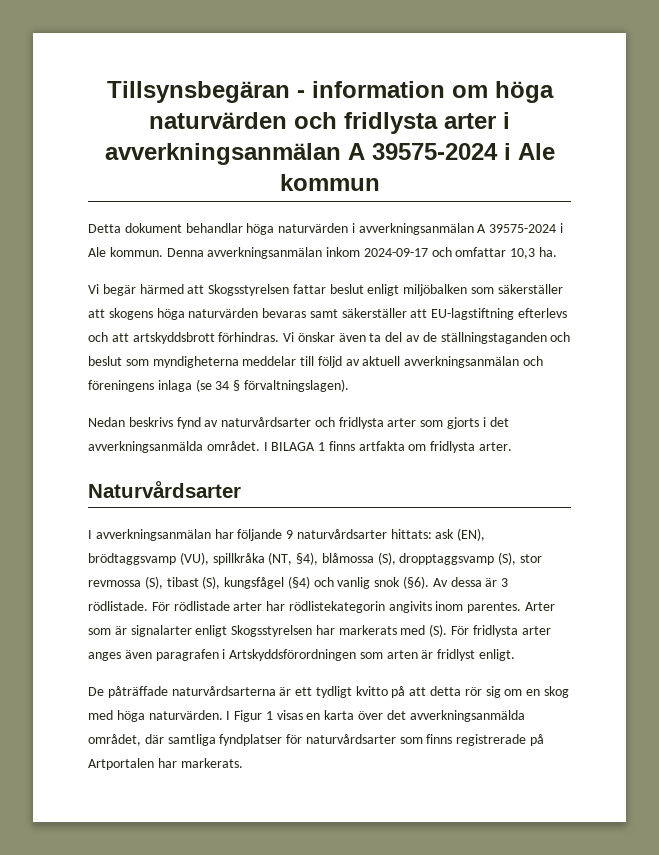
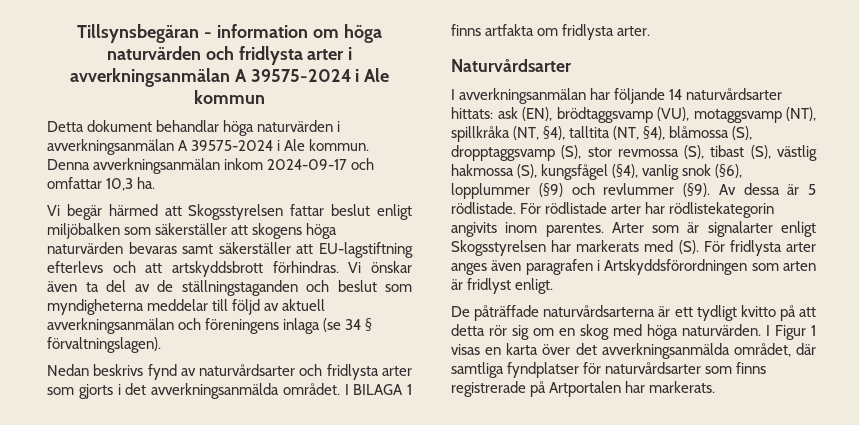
[286,530,294,539] 9 -> [669,89,683,100] 14
(209, 558) none -> [693,107,816,123] motaggsvamp (NT),
(319, 558) none -> [569,126,666,140] talltita (NT, §4),
[224,576,430,589] kungsfågel (§4) och vanlig snok (§6). -> [777,145,817,161] [451,164,743,180] [451,183,710,199] västlig hakmossa (S), kungsfågel (§4), vanlig snok (§6), lopplummer (§9) och revlummer (§9).
[501,578,509,587] 3 -> [808,184,816,195] 5

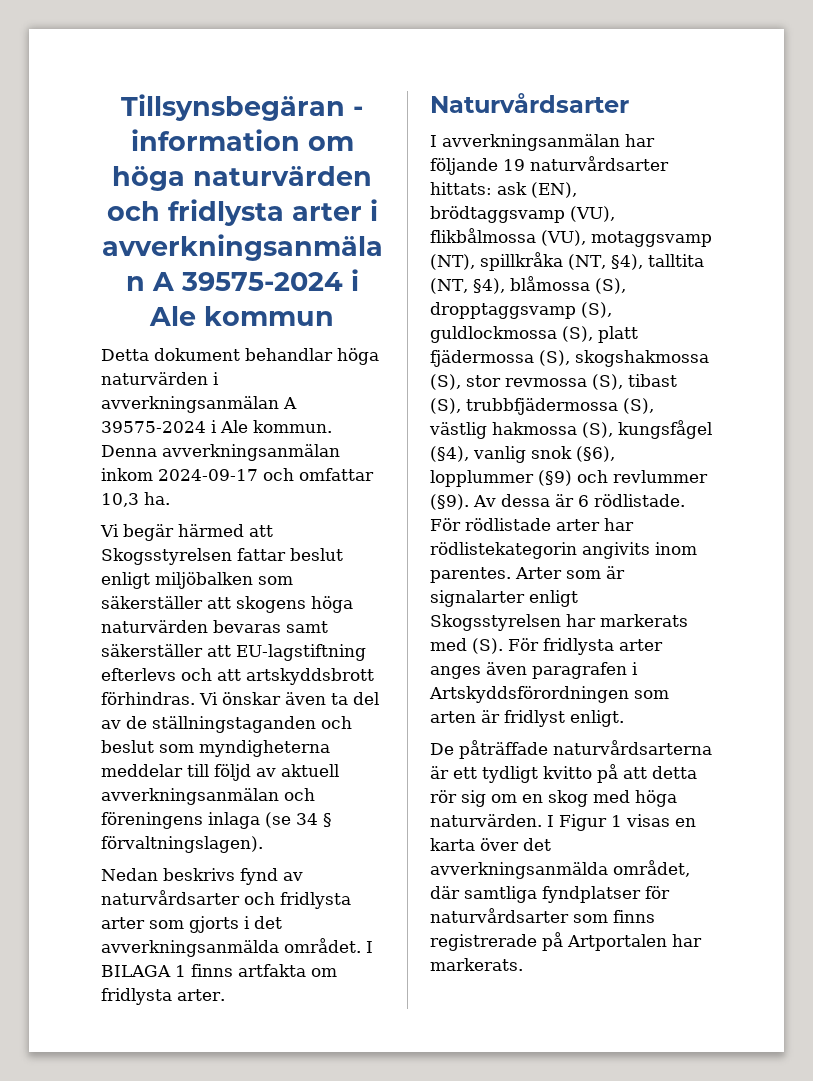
[669,89,683,100] 14 -> [503,159,525,171] 19
(689, 114) none -> [430,228,586,246] flikbålmossa (VU),
(582, 152) none -> [430,326,638,343] [430,350,709,367] [430,374,461,390] guldlockmossa (S), platt fjädermossa (S), skogshakmossa (S),
(771, 152) none -> [466,398,654,415] trubbfjädermossa (S),
[808,184,816,195] 5 -> [578,495,589,507] 6

